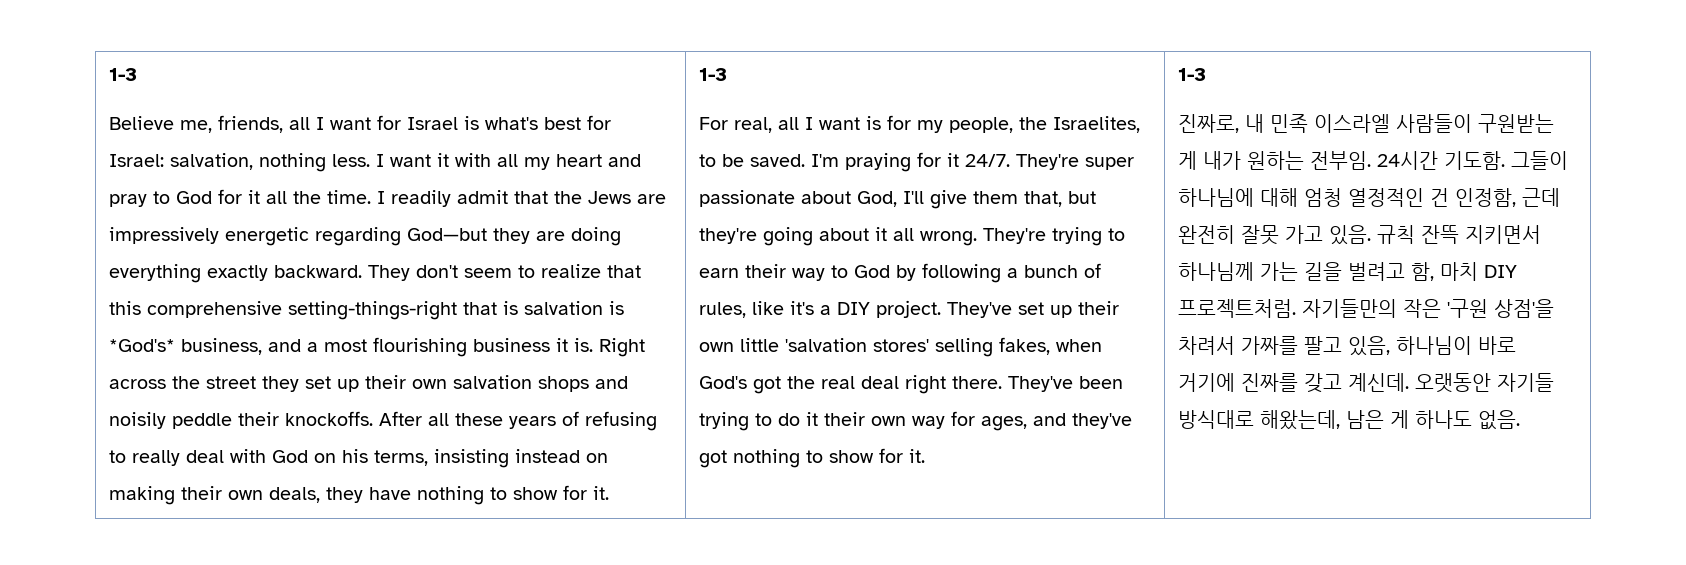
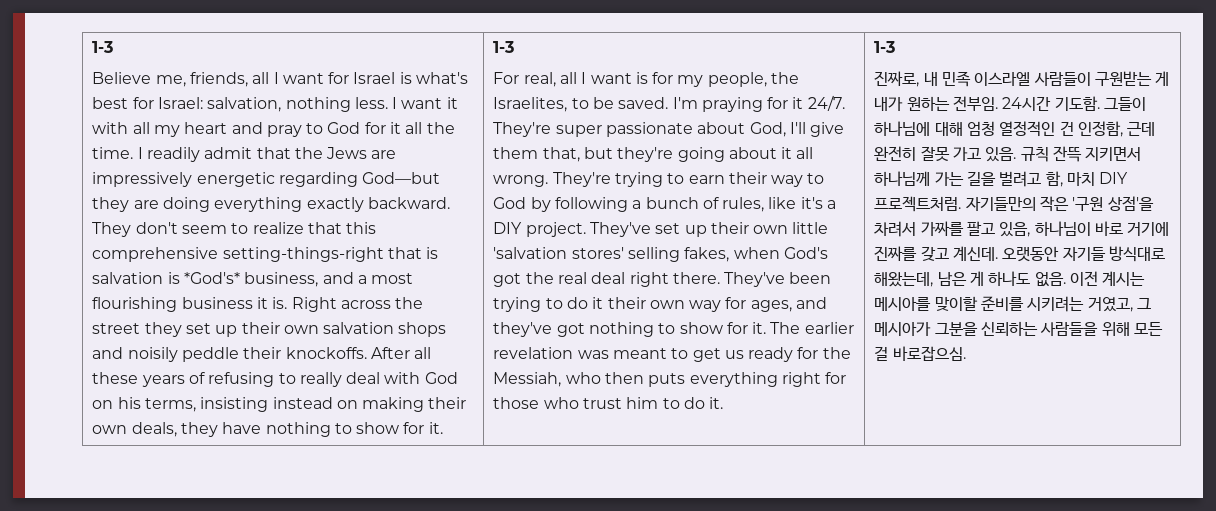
(926, 456) none -> [770,322,854,334] [493,347,851,362] [493,372,847,387] [493,397,724,409] The earlier revelation was meant to get us ready for the Messiah, who then puts everything right for those who trust him to do it.
(1521, 420) none -> [1069,271,1146,286] [874,296,1151,312] [874,321,1163,336] [874,346,966,361] 이전 계시는 메시아를 맞이할 준비를 시키려는 거였고, 그 메시아가 그분을 신뢰하는 사람들을 위해 모든 걸 바로잡으심.

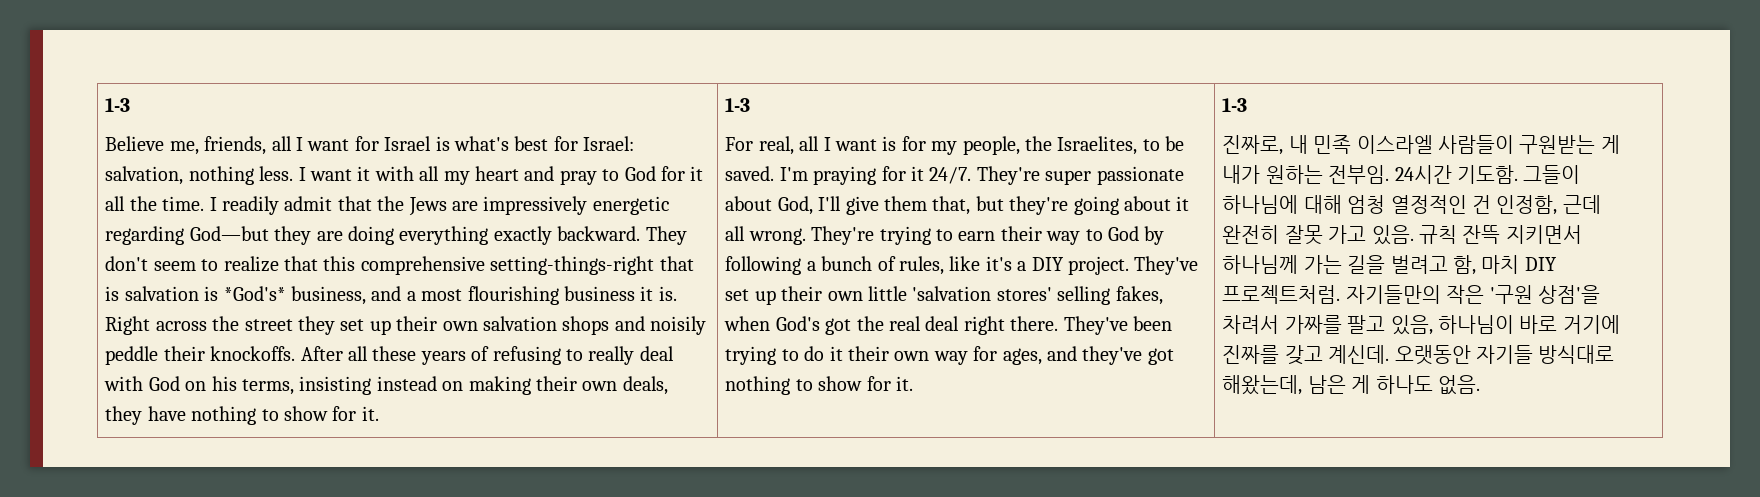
[770,322,854,334] [493,347,851,362] [493,372,847,387] [493,397,724,409] The earlier revelation was meant to get us ready for the Messiah, who then puts everything right for those who trust him to do it. -> (914, 383) none
[1069,271,1146,286] [874,296,1151,312] [874,321,1163,336] [874,346,966,361] 이전 계시는 메시아를 맞이할 준비를 시키려는 거였고, 그 메시아가 그분을 신뢰하는 사람들을 위해 모든 걸 바로잡으심. -> (1481, 385) none

